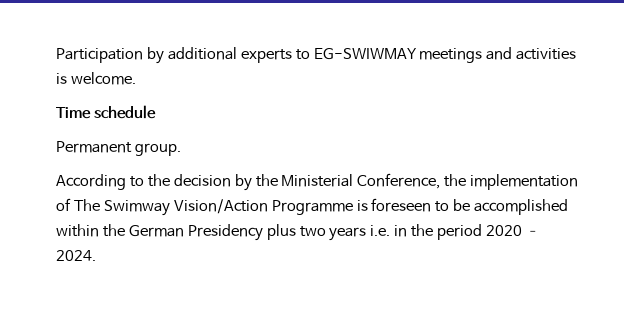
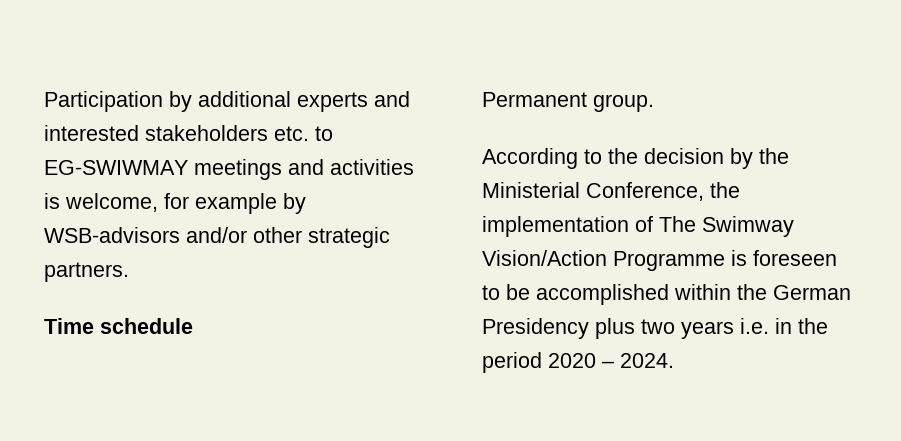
(292, 56) none -> [374,91,410,107] [44,125,309,141] and interested stakeholders etc.
[70,72,136,85] welcome. -> [65,193,306,214] [44,227,390,248] [44,262,129,282] welcome, for example by WSB-advisors and/or other strategic partners.

